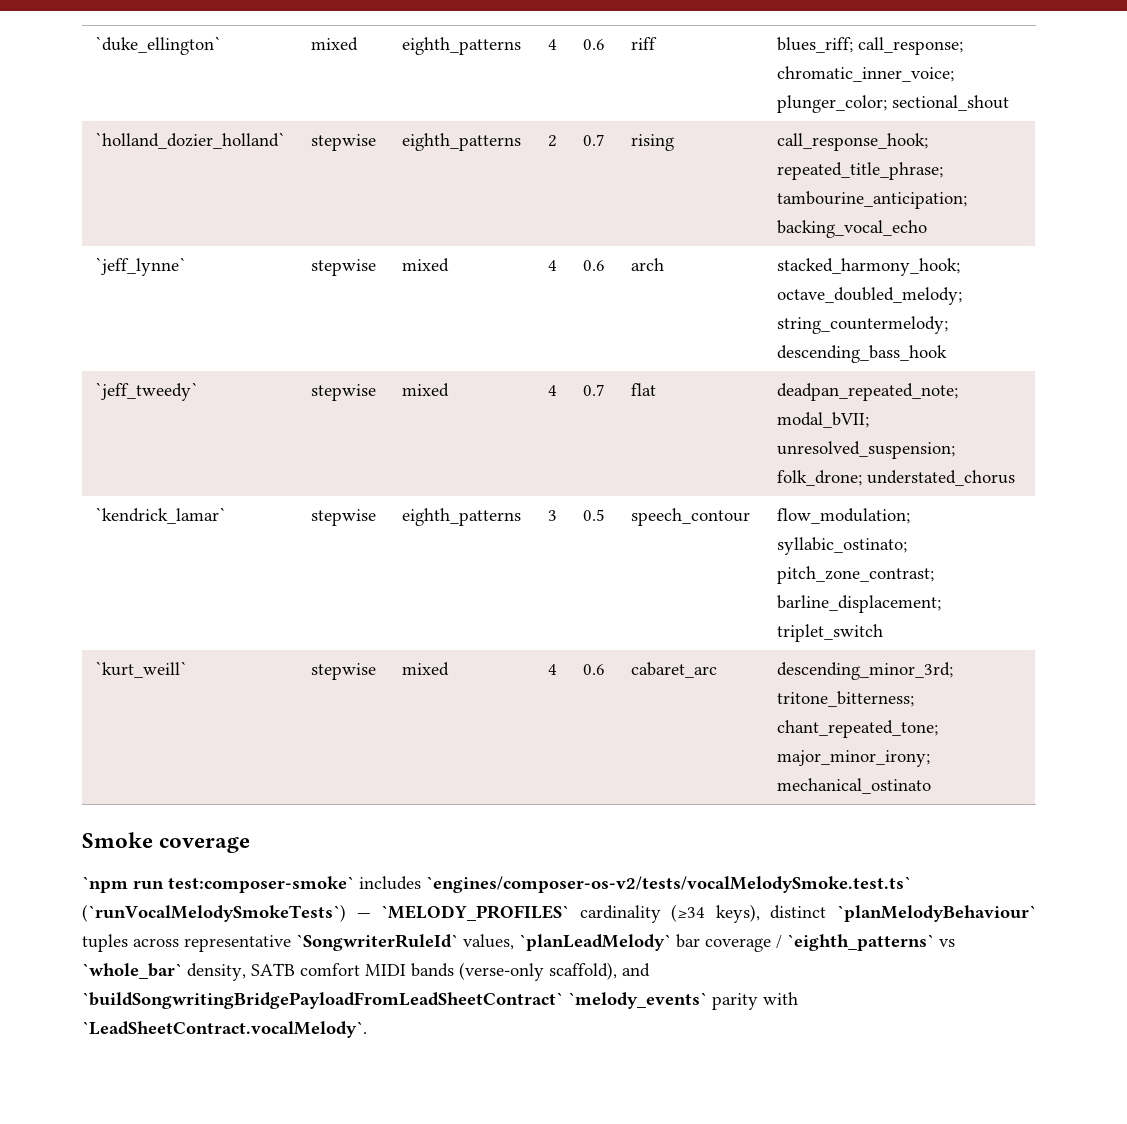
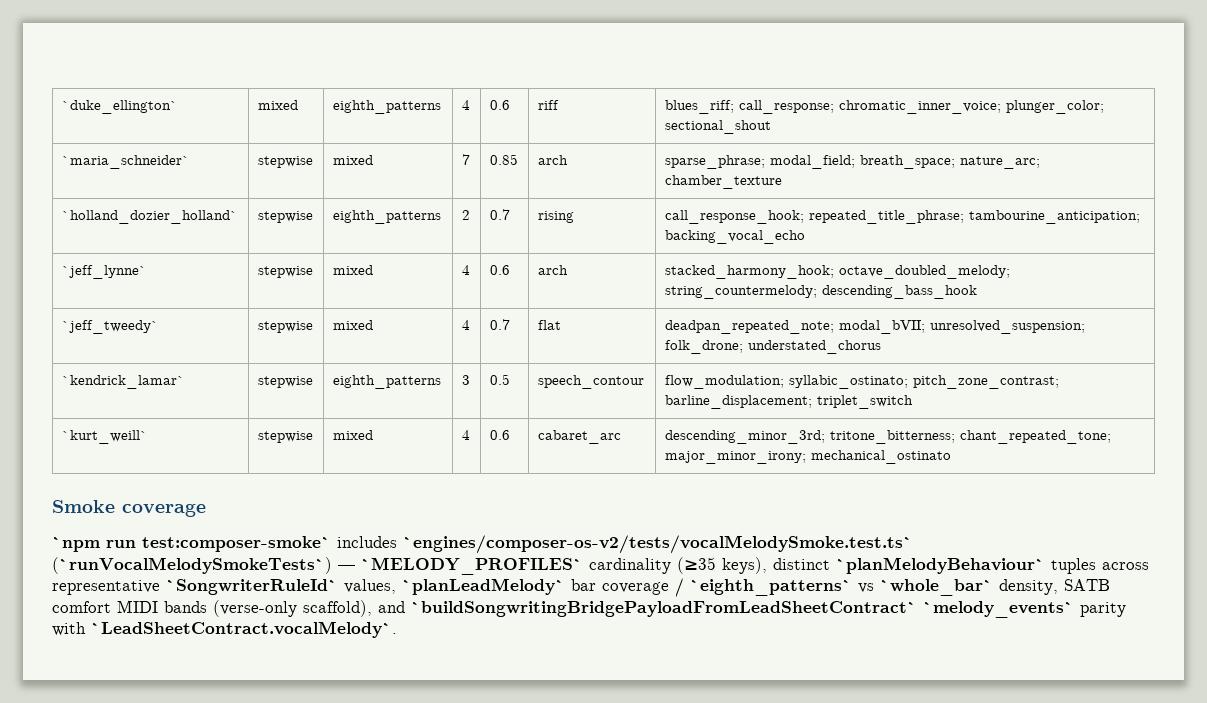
(1009, 103) none -> [61,155,190,169] [257,156,313,168] [332,155,373,165] [461,154,470,165] [489,154,518,165] [537,155,568,165] [664,155,1040,169] [664,175,782,189] // `maria_schneider` | stepwise | mixed | 7 | 0.85 | arch | sparse_phrase; modal_field; breath_space; nature_arc; chamber_texture
[671,904,706,922] (≥34 -> [677,557,716,574] (≥35

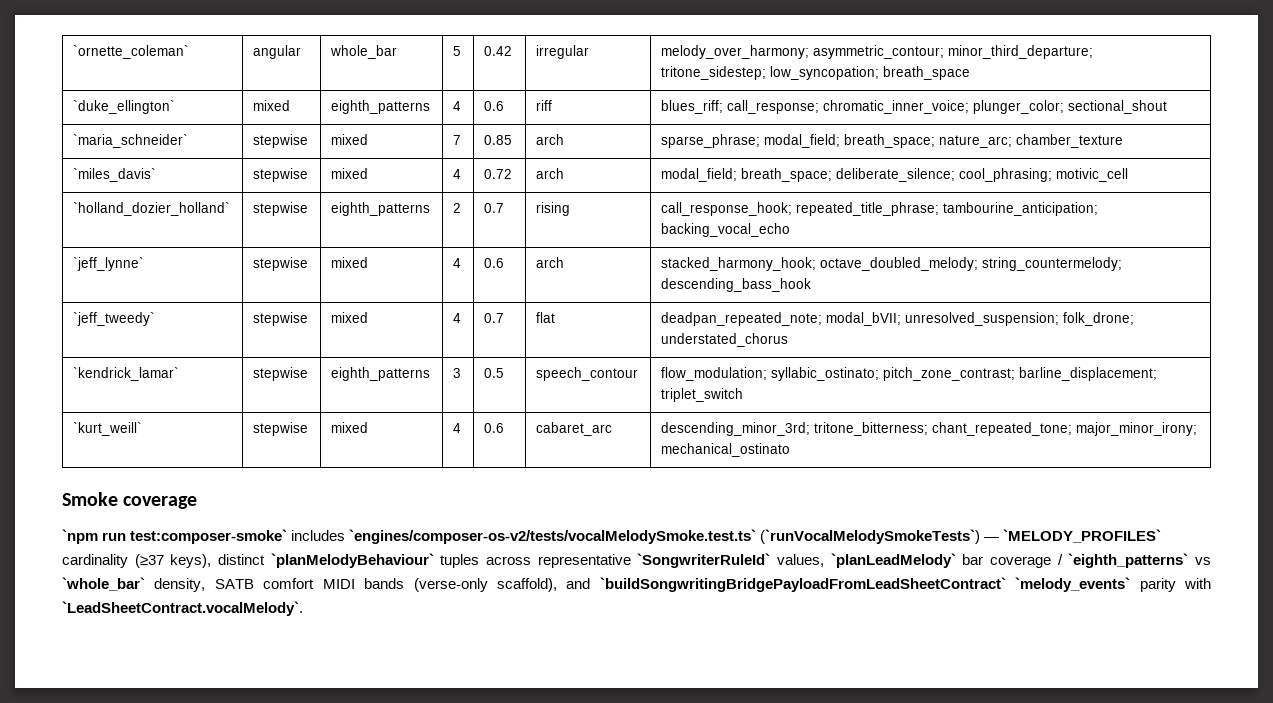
(61, 107) none -> [73,45,190,59] [253,45,302,59] [330,45,398,59] [453,46,462,56] [484,46,513,56] [536,45,590,59] [661,45,1094,59] [661,66,971,80] `ornette_coleman` | angular | whole_bar | 5 | 0.42 | irregular | melody_over_harmony; asymmetric_contour; minor_third_departure; tritone_sidestep; low_syncopation; breath_space //
(782, 182) none -> [73,168,157,182] [253,168,309,182] [331,168,369,179] [453,169,462,179] [484,169,513,179] [536,168,565,179] [661,168,1129,182] // `miles_davis` | stepwise | mixed | 4 | 0.72 | arch | modal_field; breath_space; deliberate_silence; cool_phrasing; motivic_cell
[677,557,716,574] (≥35 -> [134,554,164,568] (≥37

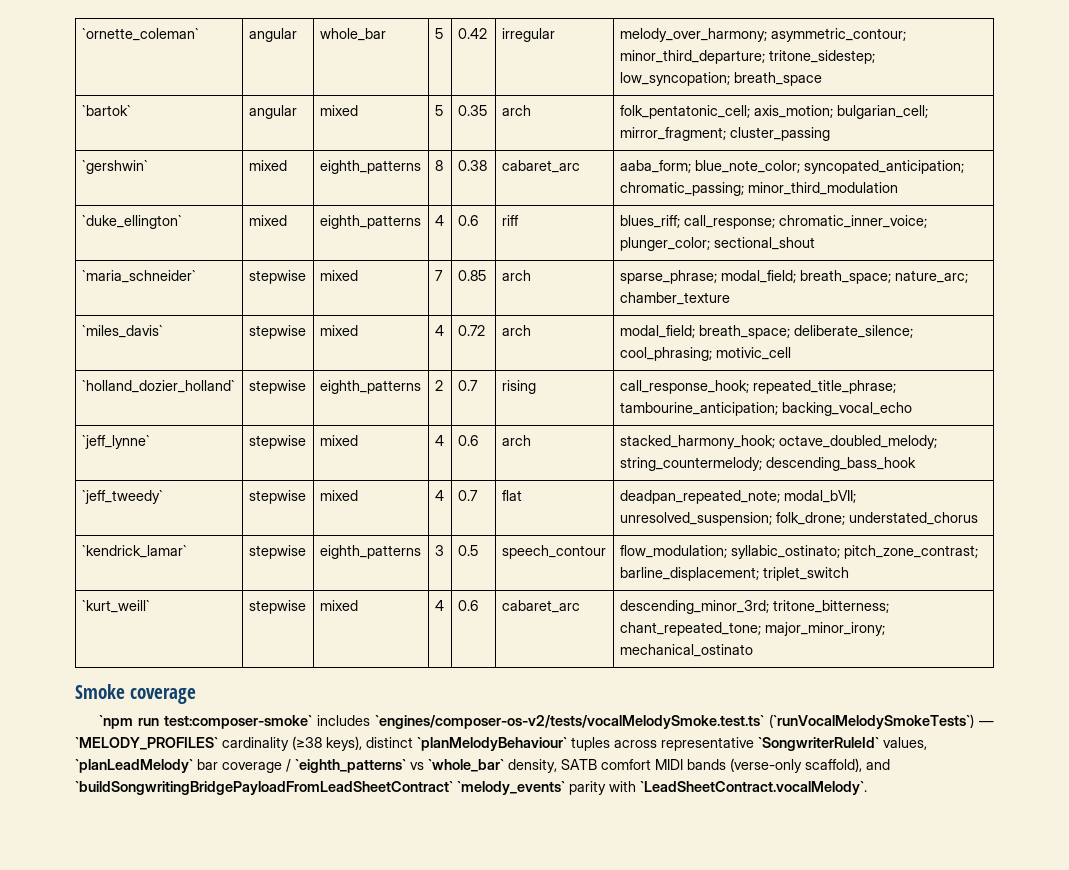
(971, 73) none -> [81,105,131,116] [248,105,297,119] [319,105,358,116] [434,105,443,116] [457,105,487,116] [501,105,531,116] [619,105,928,119] [619,127,830,141] [81,160,148,174] [248,160,287,171] [319,160,421,174] [434,160,443,171] [457,160,487,171] [501,160,580,173] [619,160,964,174] [619,182,898,196] // `bartok` | angular | mixed | 5 | 0.35 | arch | folk_pentatonic_cell; axis_motion; bulgarian_cell; mirror_fragment; cluster_passing // `gershwin` | mixed | eighth_patterns | 8 | 0.38 | cabaret_arc | aaba_form; blue_note_color; syncopated_anticipation; chromatic_passing; minor_third_modulation
[134,554,164,568] (≥37 -> [292,736,322,750] (≥38

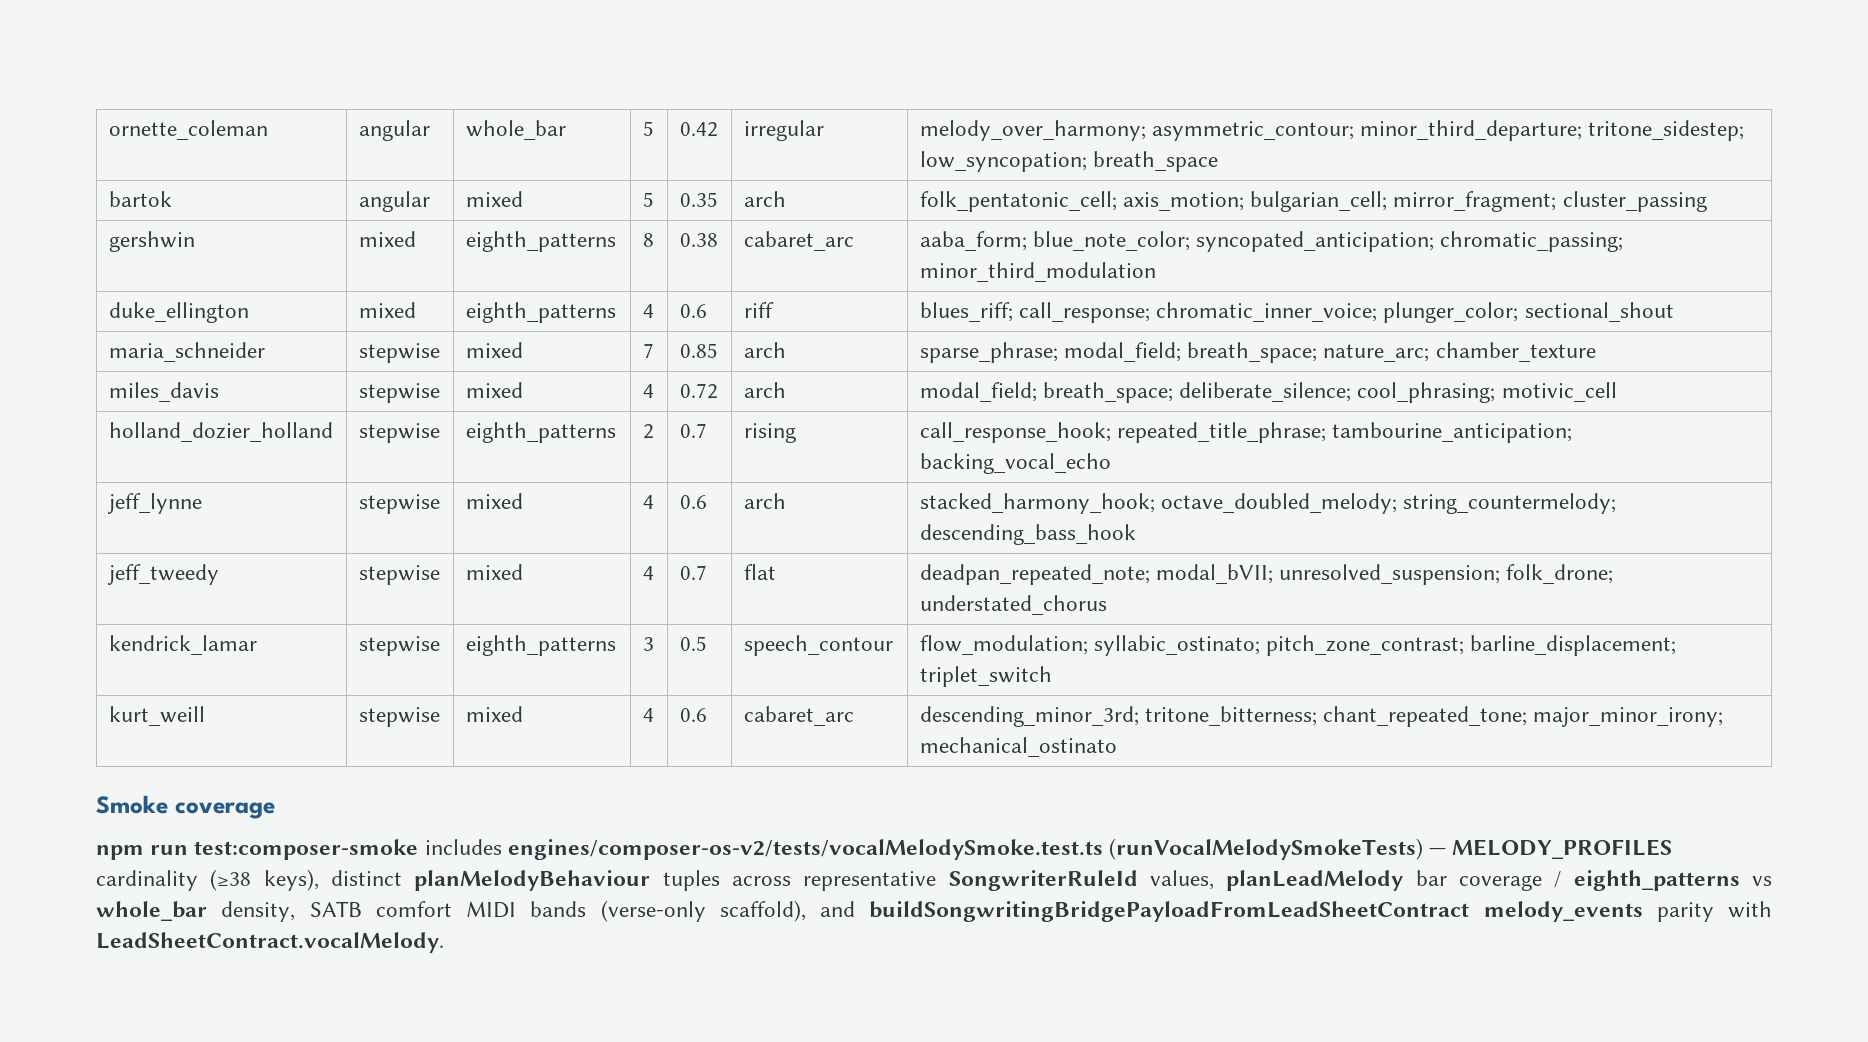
[81,28,199,41] `ornette_coleman` -> [108,120,268,140] ornette_coleman
[81,105,131,116] `bartok` -> [108,191,172,207] bartok
[81,160,148,174] `gershwin` -> [108,231,195,252] gershwin
[81,215,182,229] `duke_ellington` -> [108,302,249,323] duke_ellington
[81,270,196,283] `maria_schneider` -> [108,342,265,362] maria_schneider
[81,325,163,338] `miles_davis` -> [108,382,219,402] miles_davis
[81,380,235,393] `holland_dozier_holland` -> [108,422,333,442] holland_dozier_holland
[81,435,150,449] `jeff_lynne` -> [107,493,202,514] jeff_lynne
[81,490,163,504] `jeff_tweedy` -> [107,564,219,585] jeff_tweedy
[81,545,187,558] `kendrick_lamar` -> [108,635,257,655] kendrick_lamar
[81,600,150,613] `kurt_weill` -> [108,706,205,726] kurt_weill
[98,714,994,729] [75,737,218,750] `npm run test:composer-smoke` includes `engines/composer-os-v2/tests/vocalMelodySmoke.test.ts` (`runVocalMelodySmokeTests`) — `MELODY_PROFILES` -> [96,838,1673,860] npm run test:composer-smoke includes engines/composer-os-v2/tests/vocalMelodySmoke.test.ts (runVocalMelodySmokeTests) — MELODY_PROFILES
[417,737,567,751] `planMelodyBehaviour` -> [414,870,651,891] planMelodyBehaviour
[758,737,927,751] [75,759,504,773] `SongwriterRuleId` values, `planLeadMelody` bar coverage / `eighth_patterns` vs `whole_bar` -> [948,870,1772,891] [96,901,207,921] SongwriterRuleId values, planLeadMelody bar coverage / eighth_patterns vs whole_bar
[75,781,565,795] `buildSongwritingBridgePayloadFromLeadSheetContract` `melody_events` -> [869,901,1643,922] buildSongwritingBridgePayloadFromLeadSheetContract melody_events
[640,781,867,795] `LeadSheetContract.vocalMelody`. -> [96,932,444,953] LeadSheetContract.vocalMelody.

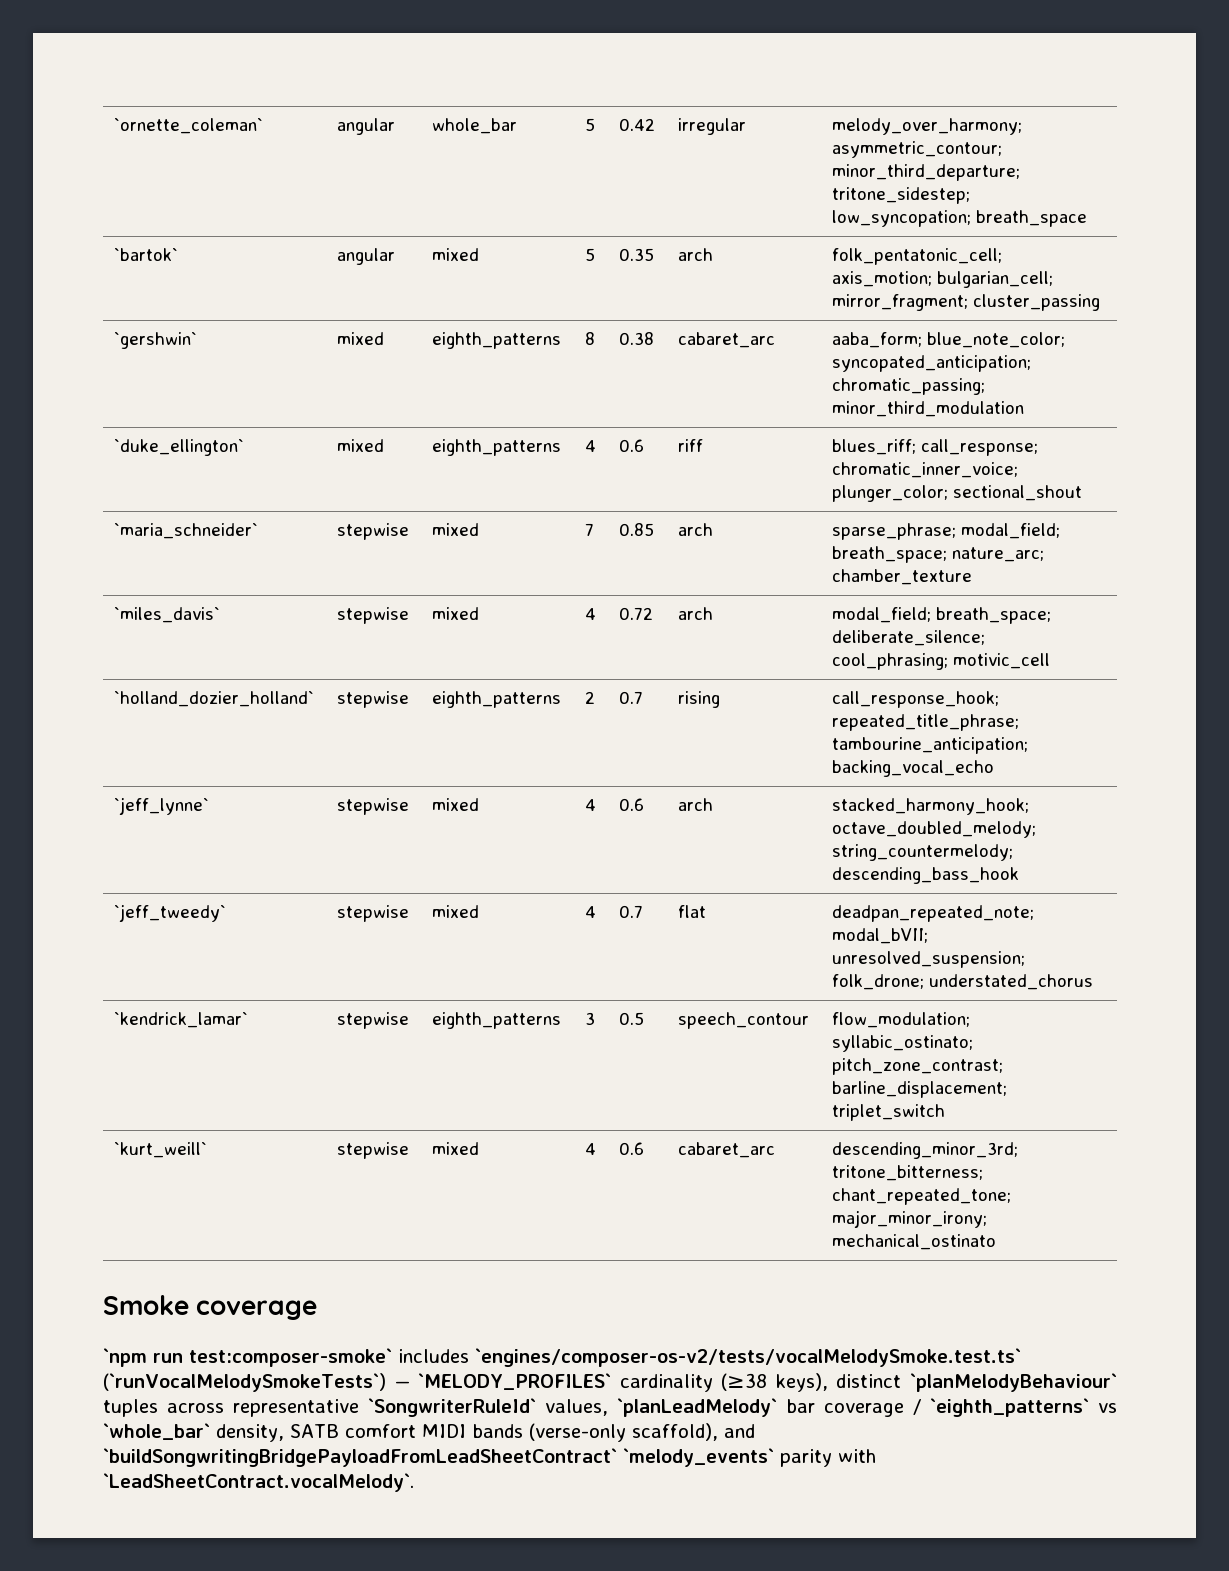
[108,120,268,140] ornette_coleman -> [114,118,264,134] `ornette_coleman`
[108,191,172,207] bartok -> [114,248,179,261] `bartok`
[108,231,195,252] gershwin -> [114,332,198,349] `gershwin`
[108,302,249,323] duke_ellington -> [114,439,245,456] `duke_ellington`
[108,342,265,362] maria_schneider -> [114,523,259,539] `maria_schneider`
[108,382,219,402] miles_davis -> [114,607,221,623] `miles_davis`
[108,422,333,442] holland_dozier_holland -> [114,691,315,707] `holland_dozier_holland`
[107,493,202,514] jeff_lynne -> [114,797,210,815] `jeff_lynne`
[107,564,219,585] jeff_tweedy -> [114,904,227,922] `jeff_tweedy`
[108,635,257,655] kendrick_lamar -> [114,1012,249,1028] `kendrick_lamar`
[108,706,205,726] kurt_weill -> [114,1142,208,1158] `kurt_weill`
[96,838,1673,860] npm run test:composer-smoke includes engines/composer-os-v2/tests/vocalMelodySmoke.test.ts (runVocalMelodySmokeTests) — MELODY_PROFILES -> [103,1348,1021,1367] [103,1373,612,1392] `npm run test:composer-smoke` includes `engines/composer-os-v2/tests/vocalMelodySmoke.test.ts` (`runVocalMelodySmokeTests`) — `MELODY_PROFILES`
[414,870,651,891] planMelodyBehaviour -> [910,1373,1117,1392] `planMelodyBehaviour`
[948,870,1772,891] [96,901,207,921] SongwriterRuleId values, planLeadMelody bar coverage / eighth_patterns vs whole_bar -> [368,1398,1117,1417] [103,1423,210,1440] `SongwriterRuleId` values, `planLeadMelody` bar coverage / `eighth_patterns` vs `whole_bar`
[869,901,1643,922] buildSongwritingBridgePayloadFromLeadSheetContract melody_events -> [103,1448,774,1467] `buildSongwritingBridgePayloadFromLeadSheetContract` `melody_events`
[96,932,444,953] LeadSheetContract.vocalMelody. -> [103,1473,414,1492] `LeadSheetContract.vocalMelody`.

